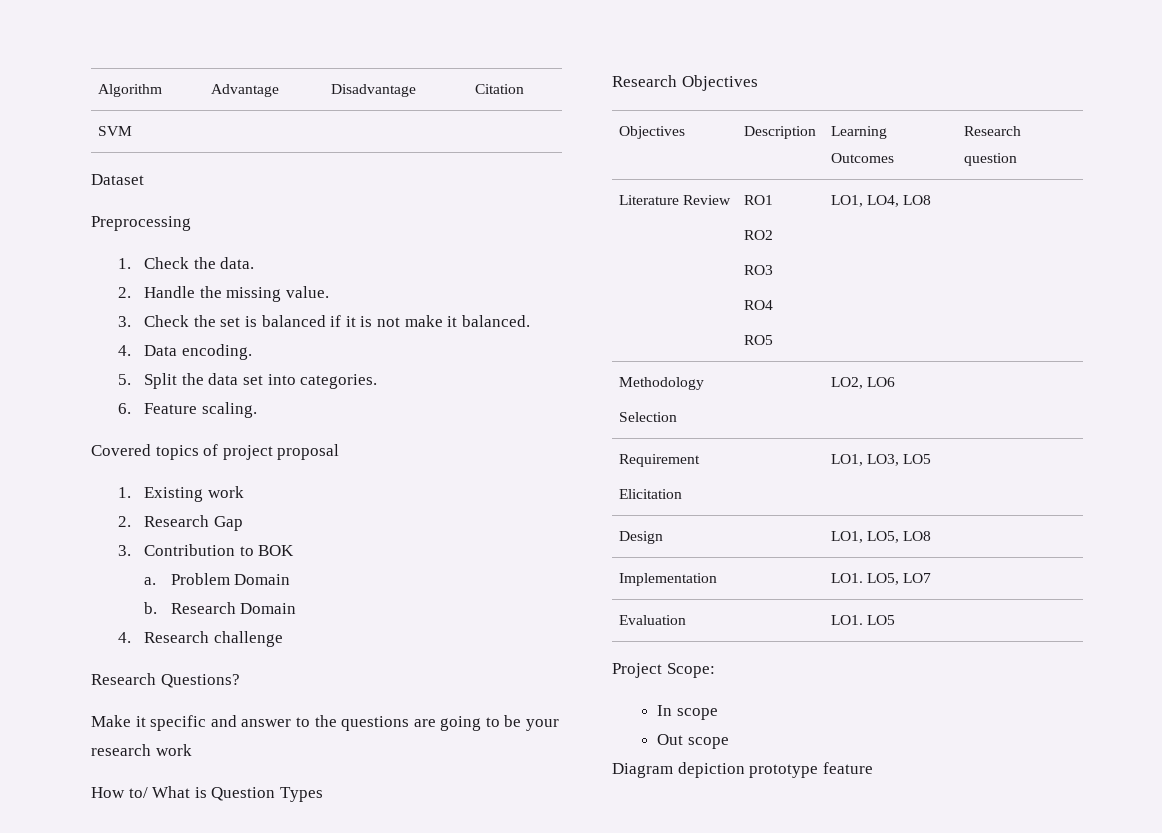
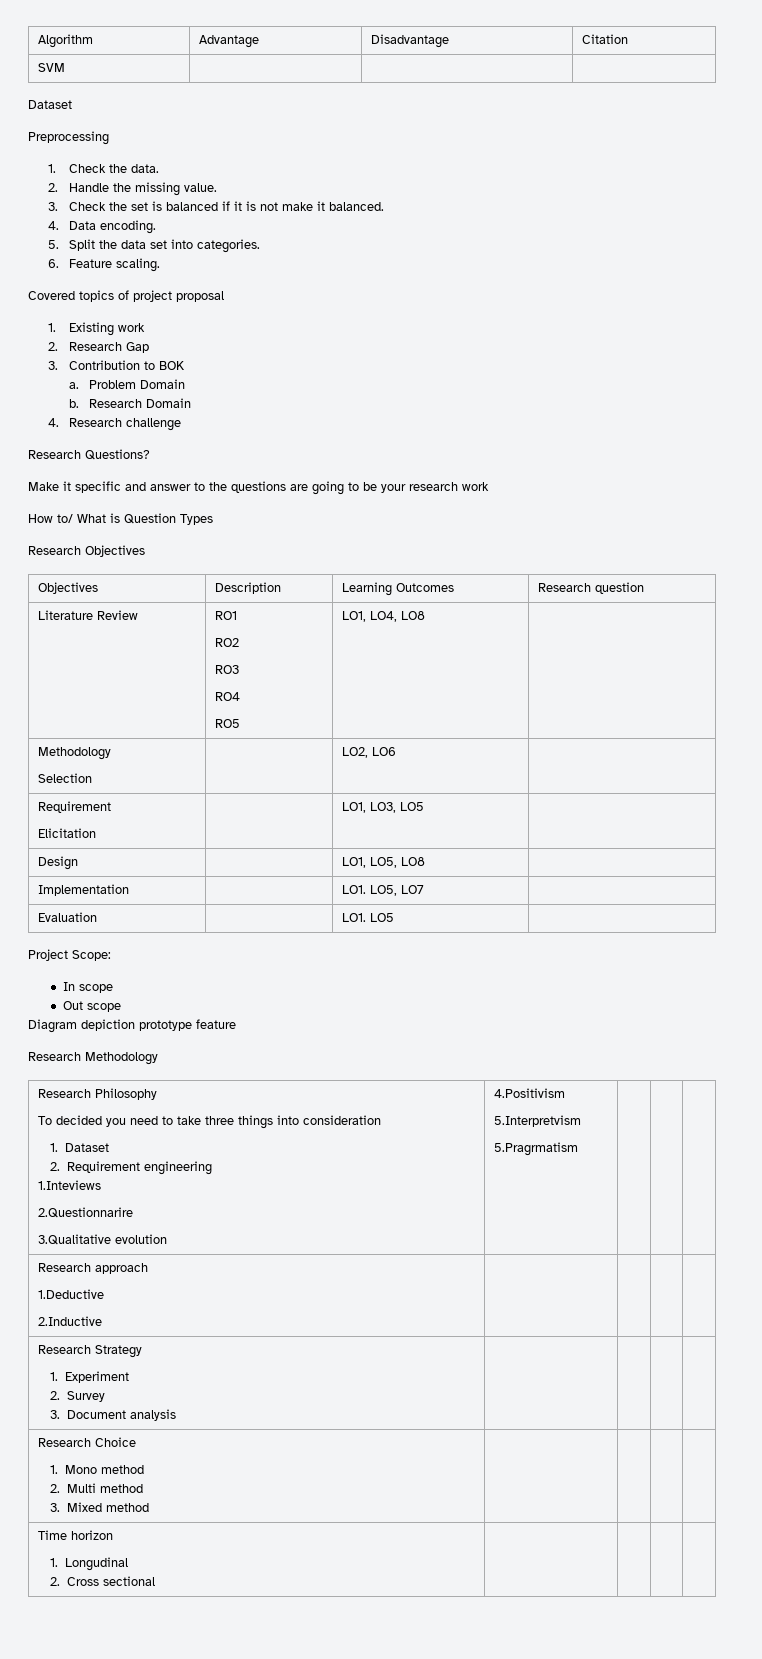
(873, 768) none -> [28,1052,158,1065] [37,1088,157,1100] [37,1115,381,1129] [50,1143,109,1152] [50,1161,212,1175] [37,1180,101,1190] [37,1207,133,1218] [37,1234,167,1245] [493,1088,565,1098] [493,1115,581,1127] [493,1142,578,1156] [37,1263,148,1274] [37,1289,104,1299] [37,1316,102,1326] [37,1345,142,1358] [50,1371,129,1383] [50,1391,105,1402] [50,1409,176,1421] [37,1437,136,1447] [50,1465,144,1474] [50,1483,143,1493] [50,1502,149,1512] [37,1530,113,1540] [50,1557,128,1571] [50,1576,155,1586] // Research Methodology // Research Philosophy // To decided you need to take three things into consideration // 1. Dataset // 2. Requirement engineering // 1.Inteviews // 2.Questionnarire // 3.Qualitative evolution | 4.Positivism // 5.Interpretvism // 5.Pragrmatism | | | // Research approach // 1.Deductive // 2.Inductive | | | | // Research Strategy // 1. Experiment // 2. Survey // 3. Document analysis | | | | // Research Choice // 1. Mono method // 2. Multi method // 3. Mixed method | | | | // Time horizon // 1. Longudinal // 2. Cross sectional | | | |

